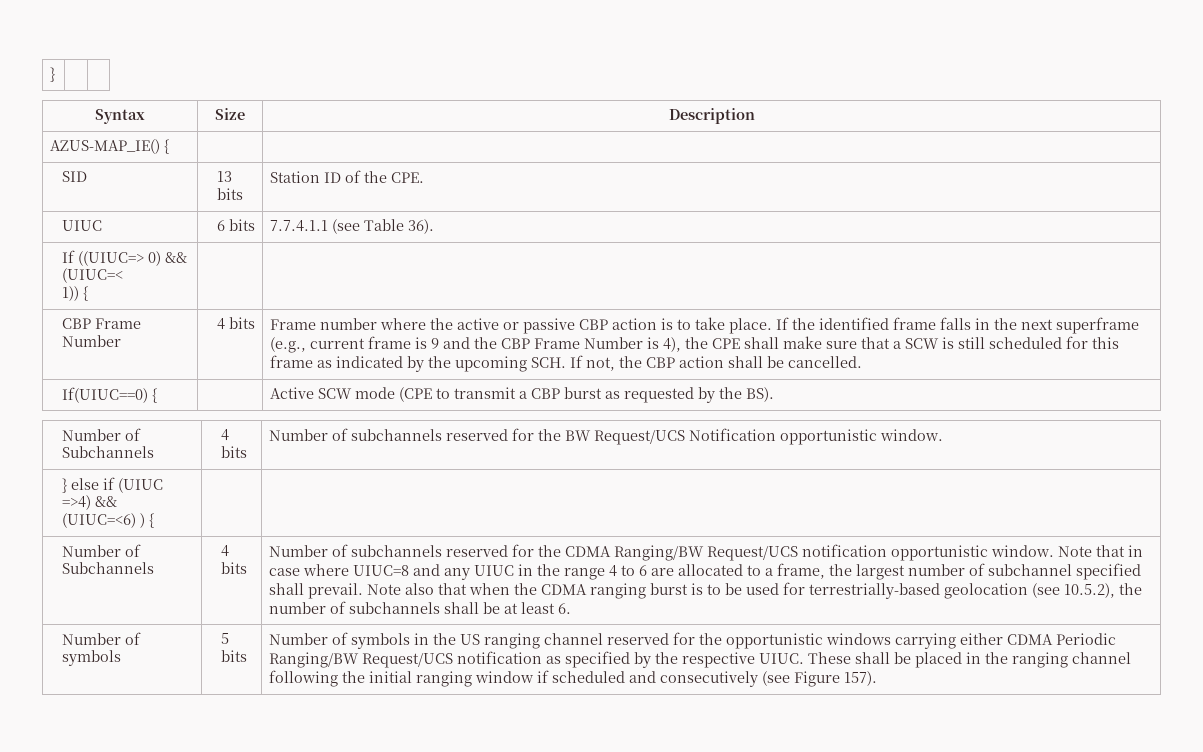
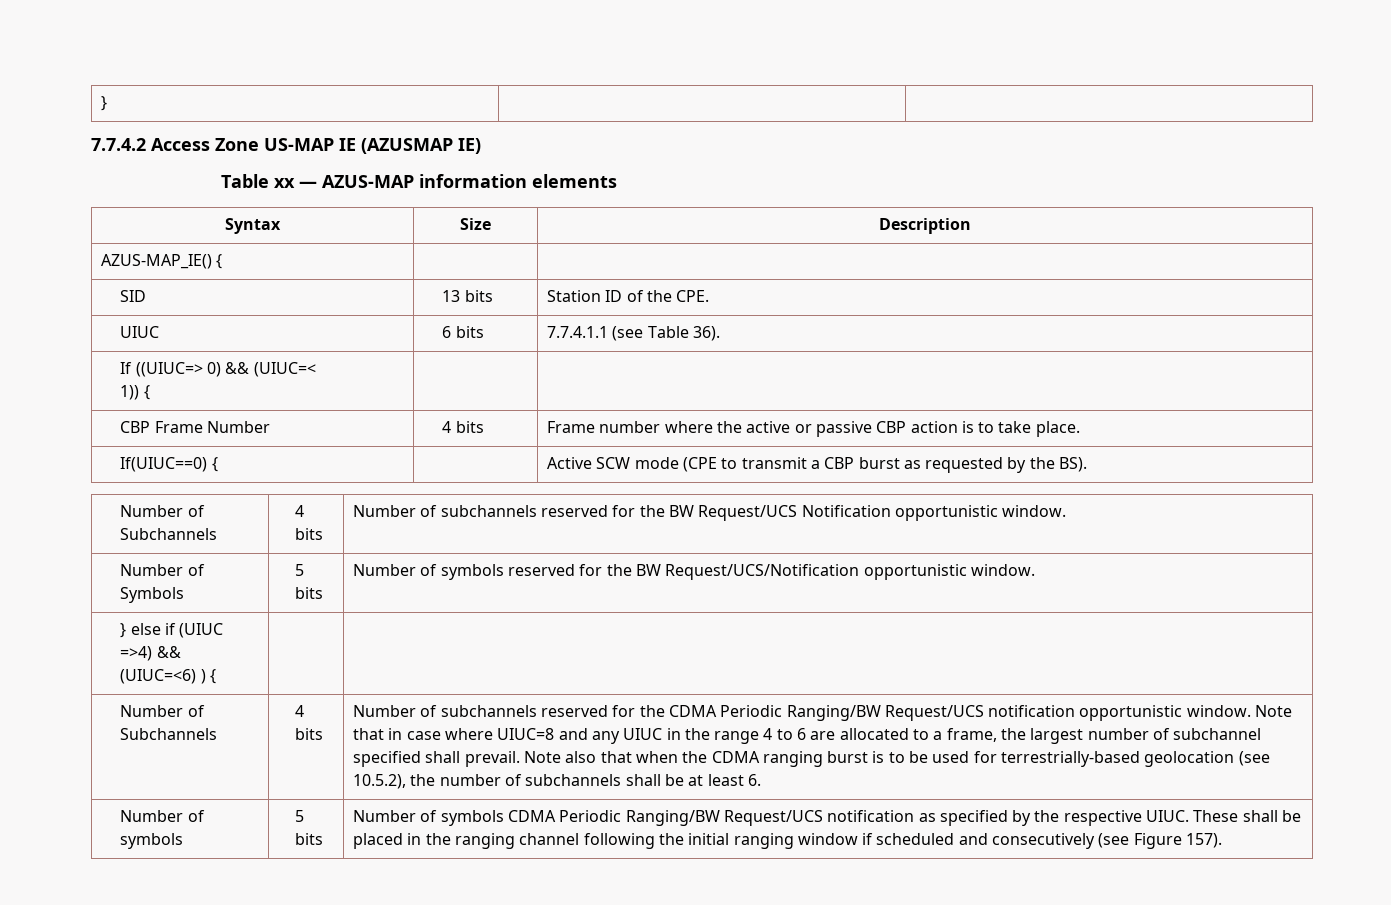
(55, 74) none -> [91,138,481,154] [221,174,618,188] // 7.7.4.2 Access Zone US-MAP IE (AZUSMAP IE) // Table xx — AZUS-MAP information elements
[775,317,1139,334] [269,336,1119,353] [269,355,862,372] If the identified frame falls in the next superframe (e.g., current frame is 9 and the CBP Frame Number is 4), the CPE shall make sure that a SCW is still scheduled for this frame as indicated by the upcoming SCH. If not, the CBP action shall be cancelled. -> (1080, 429) none
(943, 435) none -> [120,564,205,576] [120,587,185,603] [294,564,304,576] [294,587,323,599] [352,564,1035,580] // Number of Symbols | 5 bits | Number of symbols reserved for the BW Request/UCS/Notification opportunistic window.
(611, 551) none -> [720,705,783,717] Periodic
[413,632,1003,649] in the US ranging channel reserved for the opportunistic windows carrying either -> (504, 818) none

